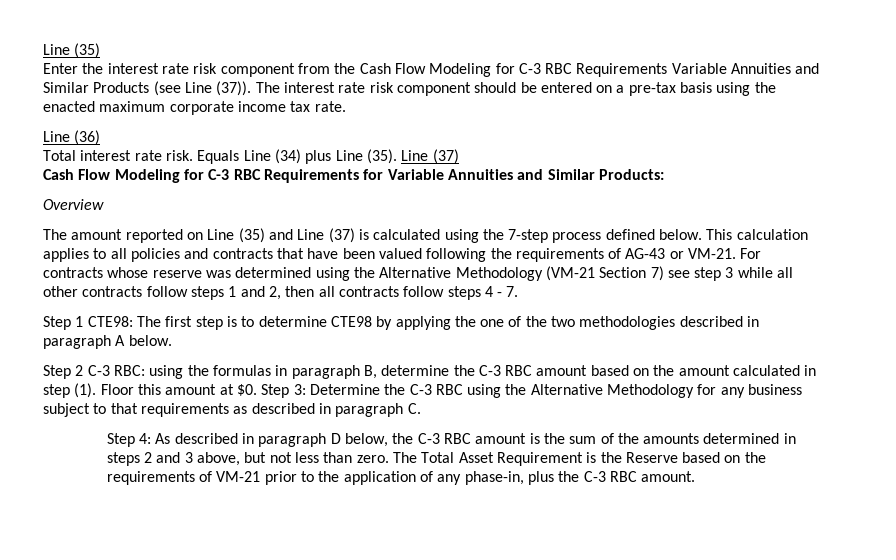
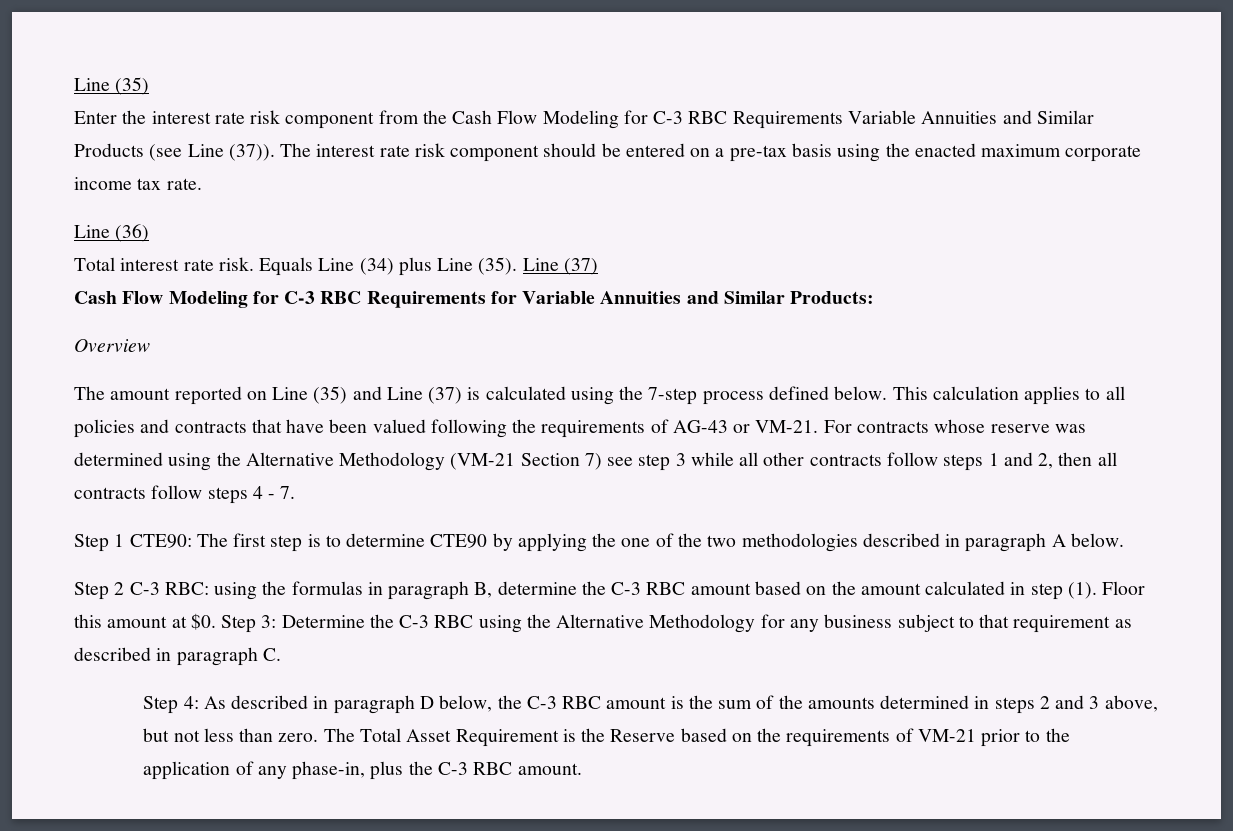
[87,316,133,327] CTE98: -> [129,534,192,548] CTE90:
[330,316,372,327] CTE98 -> [430,534,488,548] CTE90
[140,403,229,417] requirements -> [1013,615,1111,633] requirement

